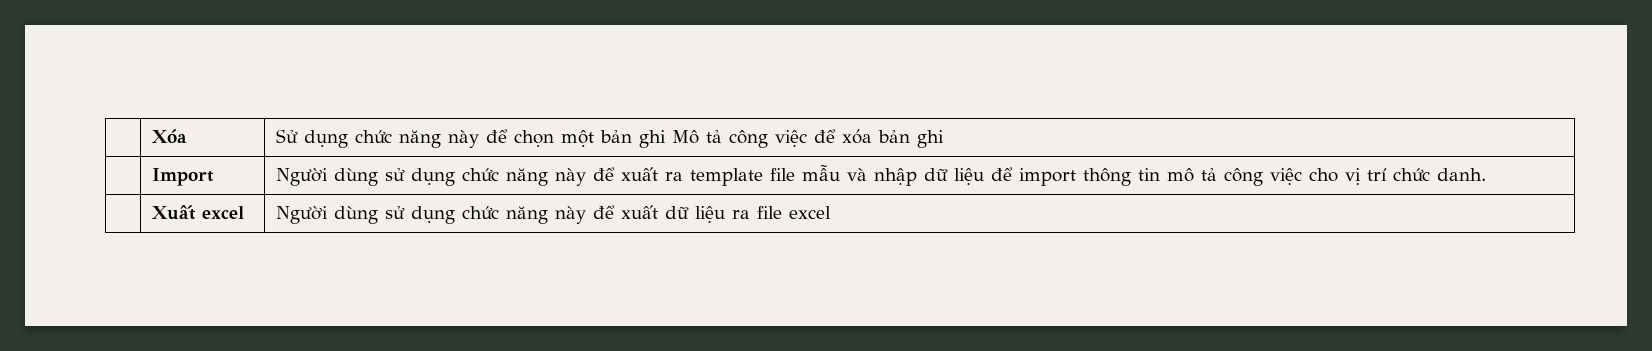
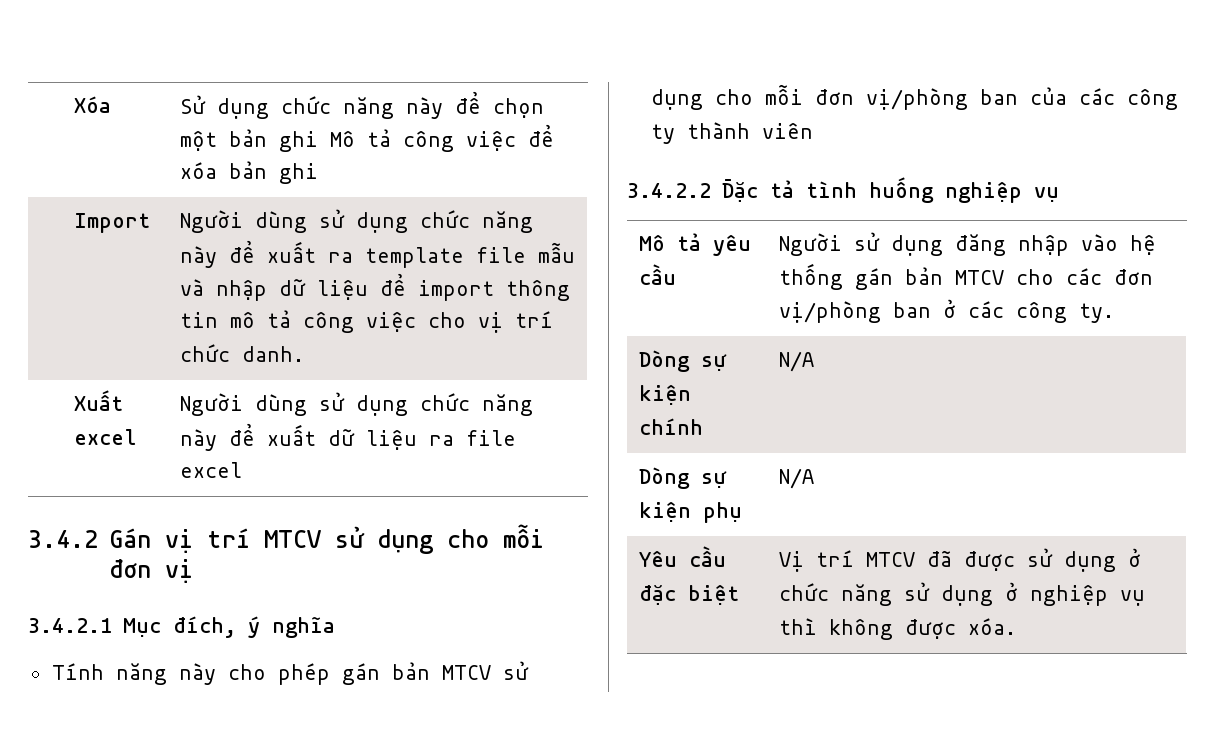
(831, 212) none -> [28,524,544,554] [108,559,193,583] [28,616,335,638] [51,661,529,685] [650,84,1178,110] [650,122,813,144] [627,177,1059,203] [638,233,751,256] [638,264,676,285] [778,232,1156,256] [778,263,1153,290] [778,299,1114,323] [638,350,727,372] [638,385,691,405] [638,418,703,435] [778,351,814,372] [638,467,727,489] [638,502,742,523] [778,468,814,489] [638,546,726,567] [638,584,739,605] [778,548,1141,572] [778,582,1145,606] [778,618,1016,640] // 3.4.2 Gán vị trí MTCV sử dụng cho mỗi đơn vị // 3.4.2.1 Mục đích, ý nghĩa // Tính năng này cho phép gán bản MTCV sử dụng cho mỗi đơn vị/phòng ban của các công ty thành viên // 3.4.2.2 Đặc tả tình huống nghiệp vụ // Mô tả yêu cầu | Người sử dụng đăng nhập vào hệ thống gán bản MTCV cho các đơn vị/phòng ban ở các công ty. // Dòng sự kiện chính | N/A // Dòng sự kiện phụ | N/A // Yêu cầu đặc biệt | Vị trí MTCV đã được sử dụng ở chức năng sử dụng ở nghiệp vụ thì không được xóa.

